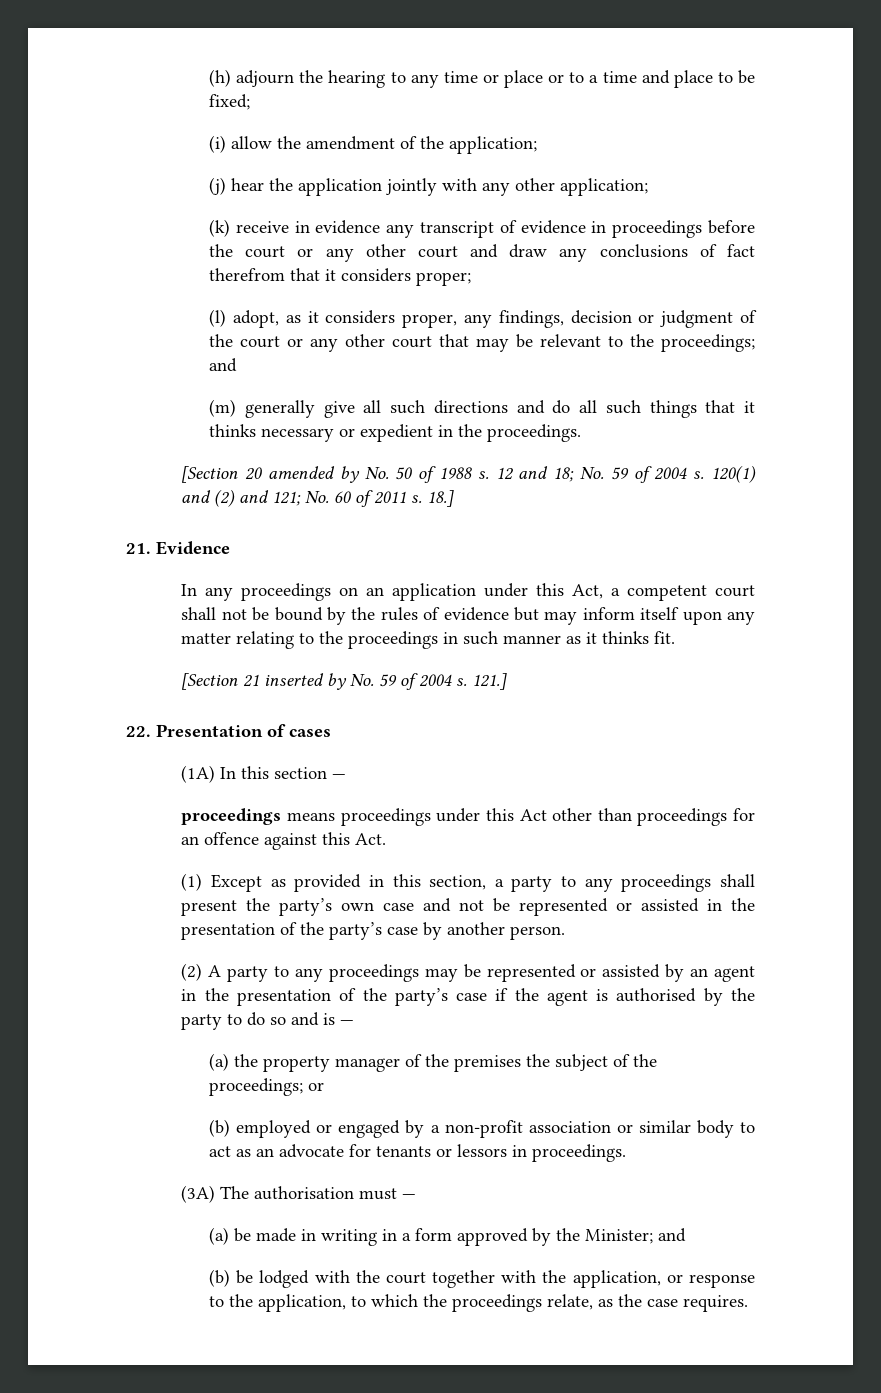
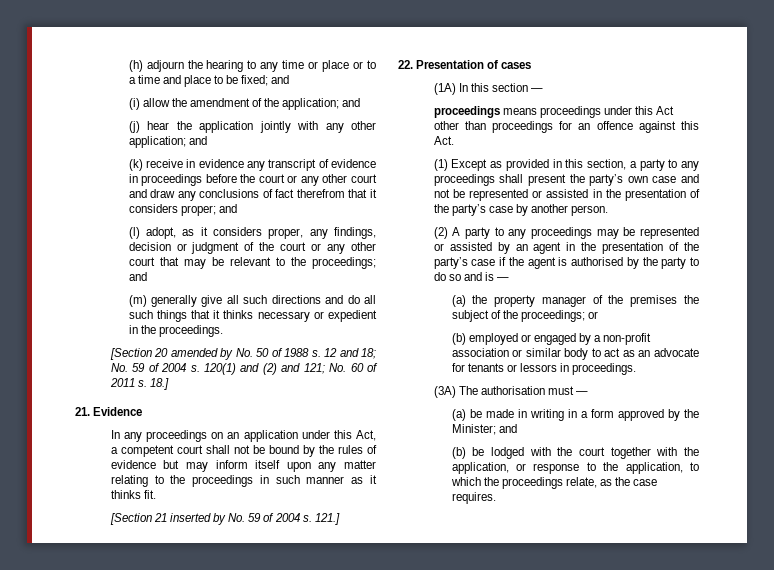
(251, 102) none -> [271,75,290,84] and
(538, 145) none -> [342,98,361,107] and
(649, 187) none -> [188,136,207,145] and
(472, 279) none -> [218,204,237,213] and

